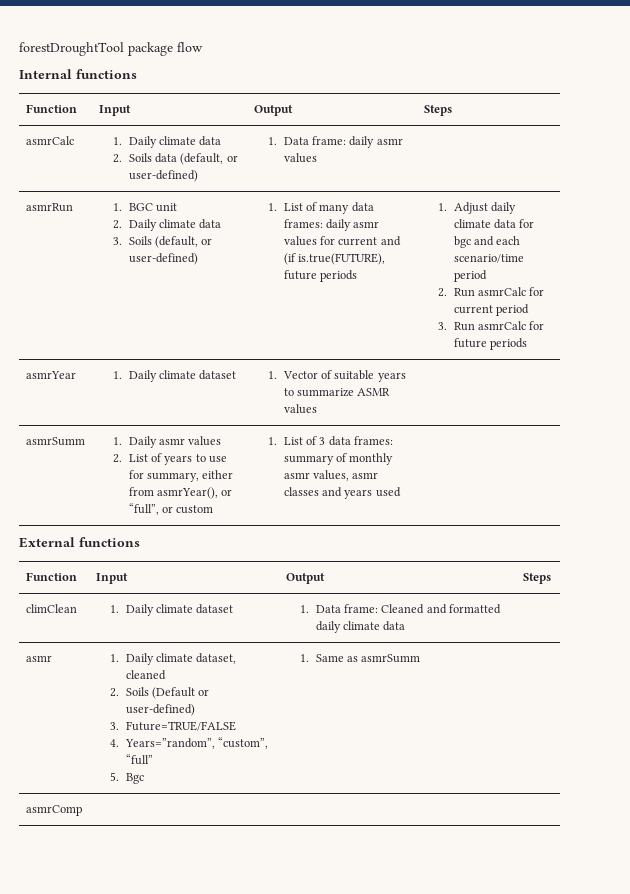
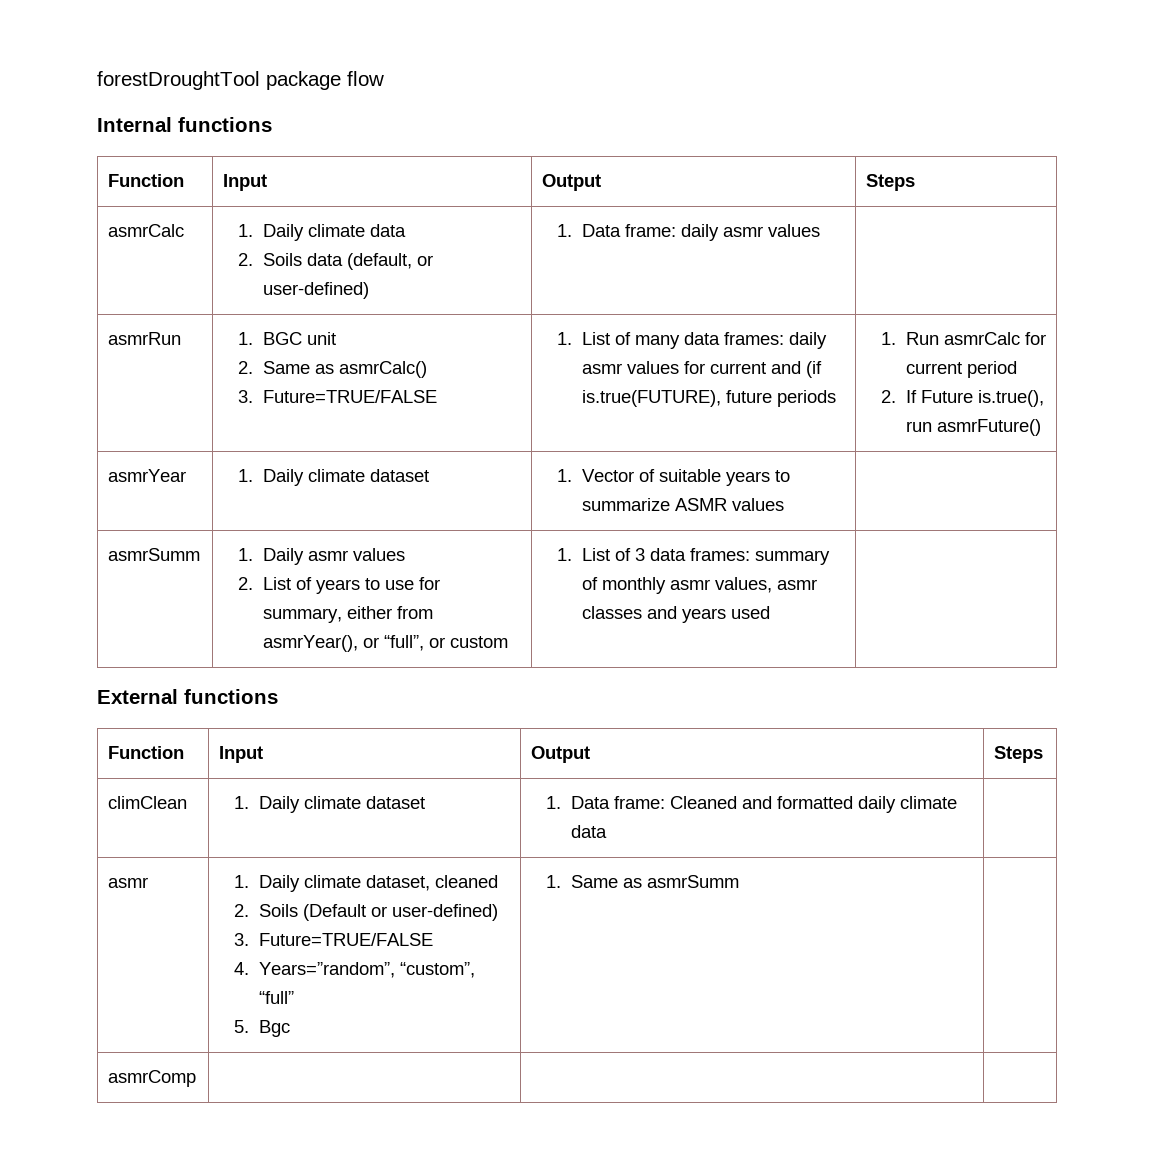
[128,219,222,231] [113,236,213,248] [128,253,198,265] Daily climate data // 3. Soils (default, or user-defined) -> [262,361,427,378] [238,390,437,403] Same as asmrCalc() // 3. Future=TRUE/FALSE
[453,202,517,214] [453,219,535,229] [453,236,521,248] [453,254,524,263] [453,270,487,282] [438,288,448,297] Adjust daily climate data for bgc and each scenario/time period // 2. -> (897, 338) none
[438,321,545,331] [453,338,528,350] 3. Run asmrCalc for future periods -> [881,390,1044,407] [905,419,1041,436] 2. If Future is.true(), run asmrFuture()

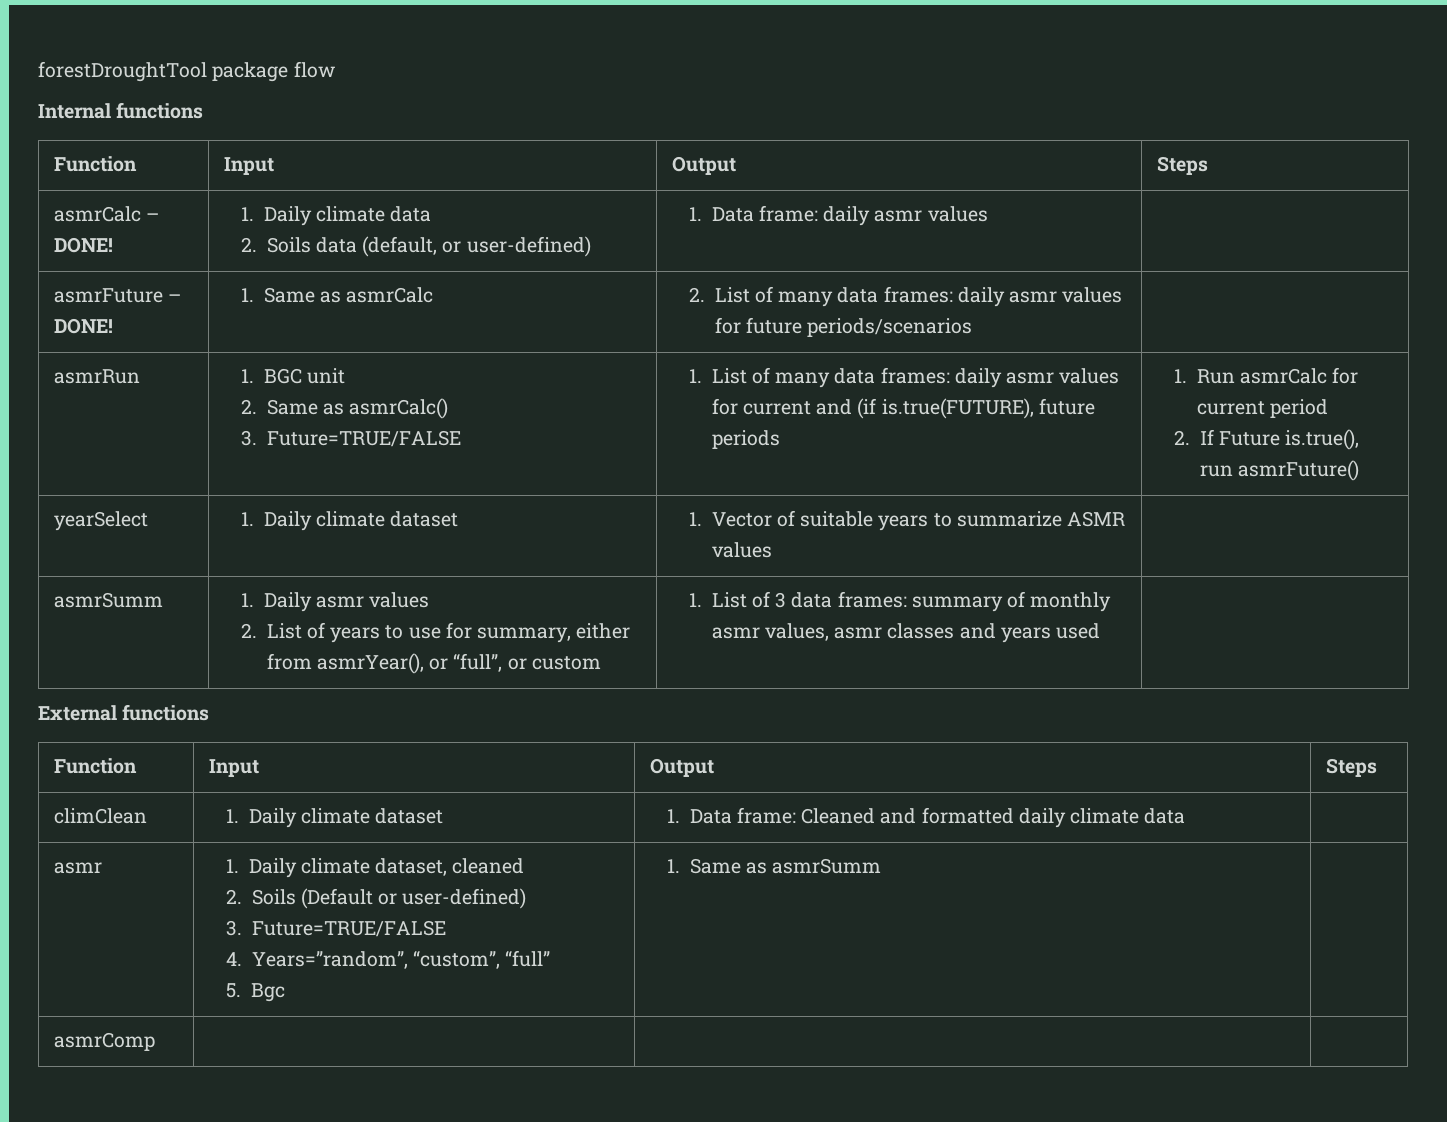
(185, 230) none -> [145,213,159,221] [53,237,113,253] – DONE!
(820, 230) none -> [53,288,181,303] [53,318,113,334] [240,287,434,303] [688,286,1123,307] [714,317,973,337] // asmrFuture – DONE! | 1. Same as asmrCalc | 2. List of many data frames: daily asmr values for future periods/scenarios |
[108,469,187,482] asmrYear -> [53,511,148,531] yearSelect

